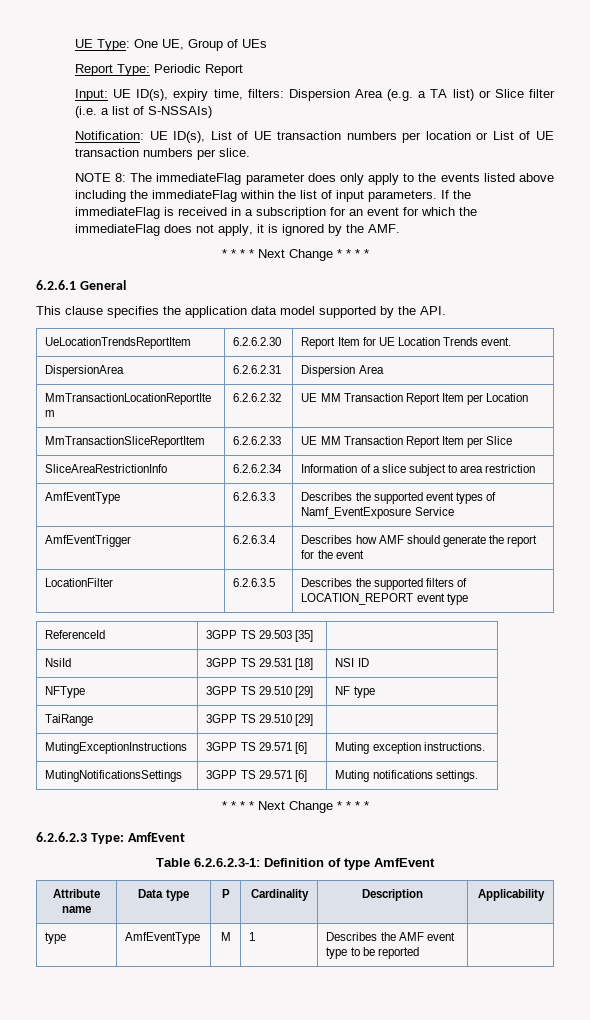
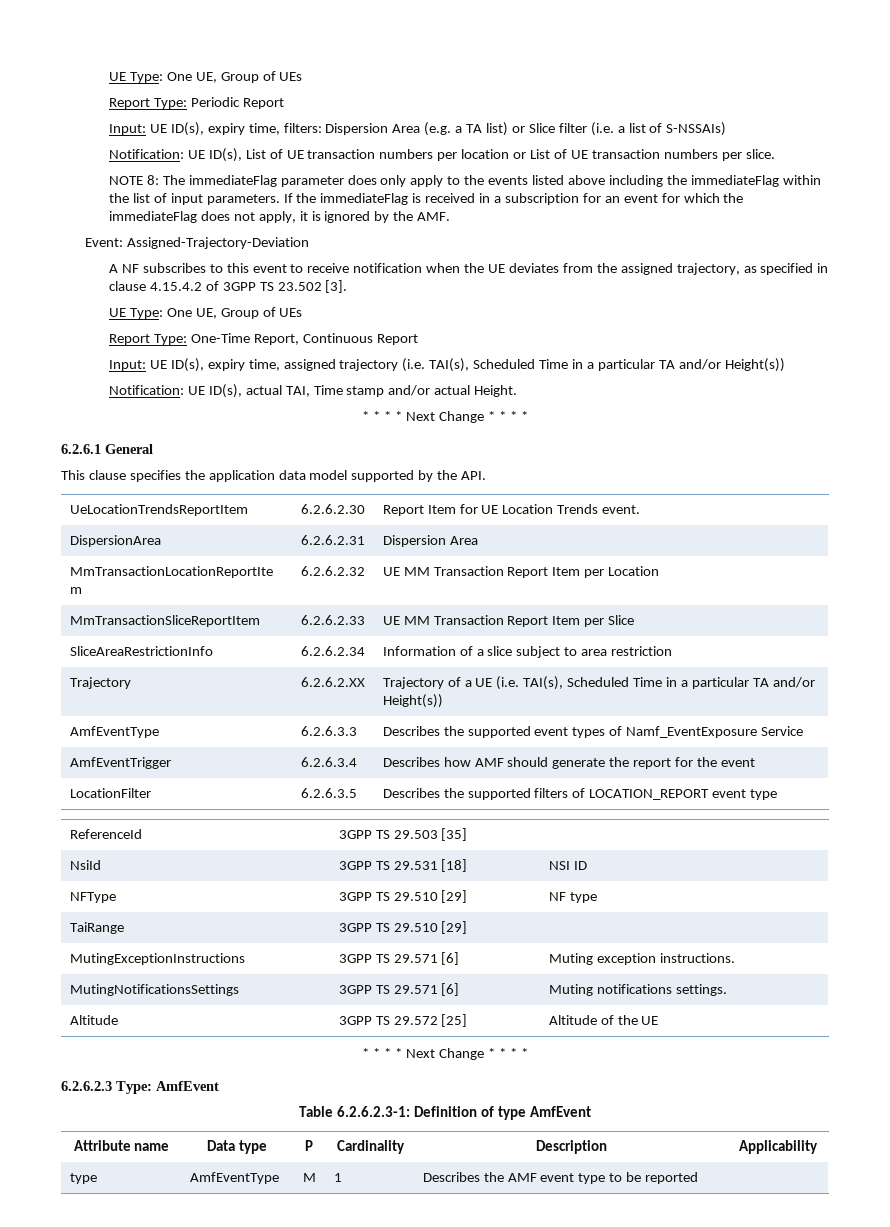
(400, 228) none -> [84,237,309,249] [108,263,829,275] [108,280,348,293] [108,307,303,319] [108,333,418,345] [108,358,785,372] [108,384,518,398] // Event: Assigned-Trajectory-Deviation // A NF subscribes to this event to receive notification when the UE deviates from the assigned trajectory, as specified in clause 4.15.4.2 of 3GPP TS 23.502 [3]. // UE Type: One UE, Group of UEs // Report Type: One-Time Report, Continuous Report // Input: UE ID(s), expiry time, assigned trajectory (i.e. TAI(s), Scheduled Time in a particular TA and/or Height(s)) // Notification: UE ID(s), actual TAI, Time stamp and/or actual Height.
(536, 468) none -> [69,677,131,689] [300,677,365,687] [382,676,815,690] [382,694,443,708] // Trajectory | 6.2.6.2.XX | Trajectory of a UE (i.e. TAI(s), Scheduled Time in a particular TA and/or Height(s))
(478, 776) none -> [69,1015,118,1025] [338,1014,468,1027] [548,1015,659,1025] // Altitude | 3GPP TS 29.572 [25] | Altitude of the UE

